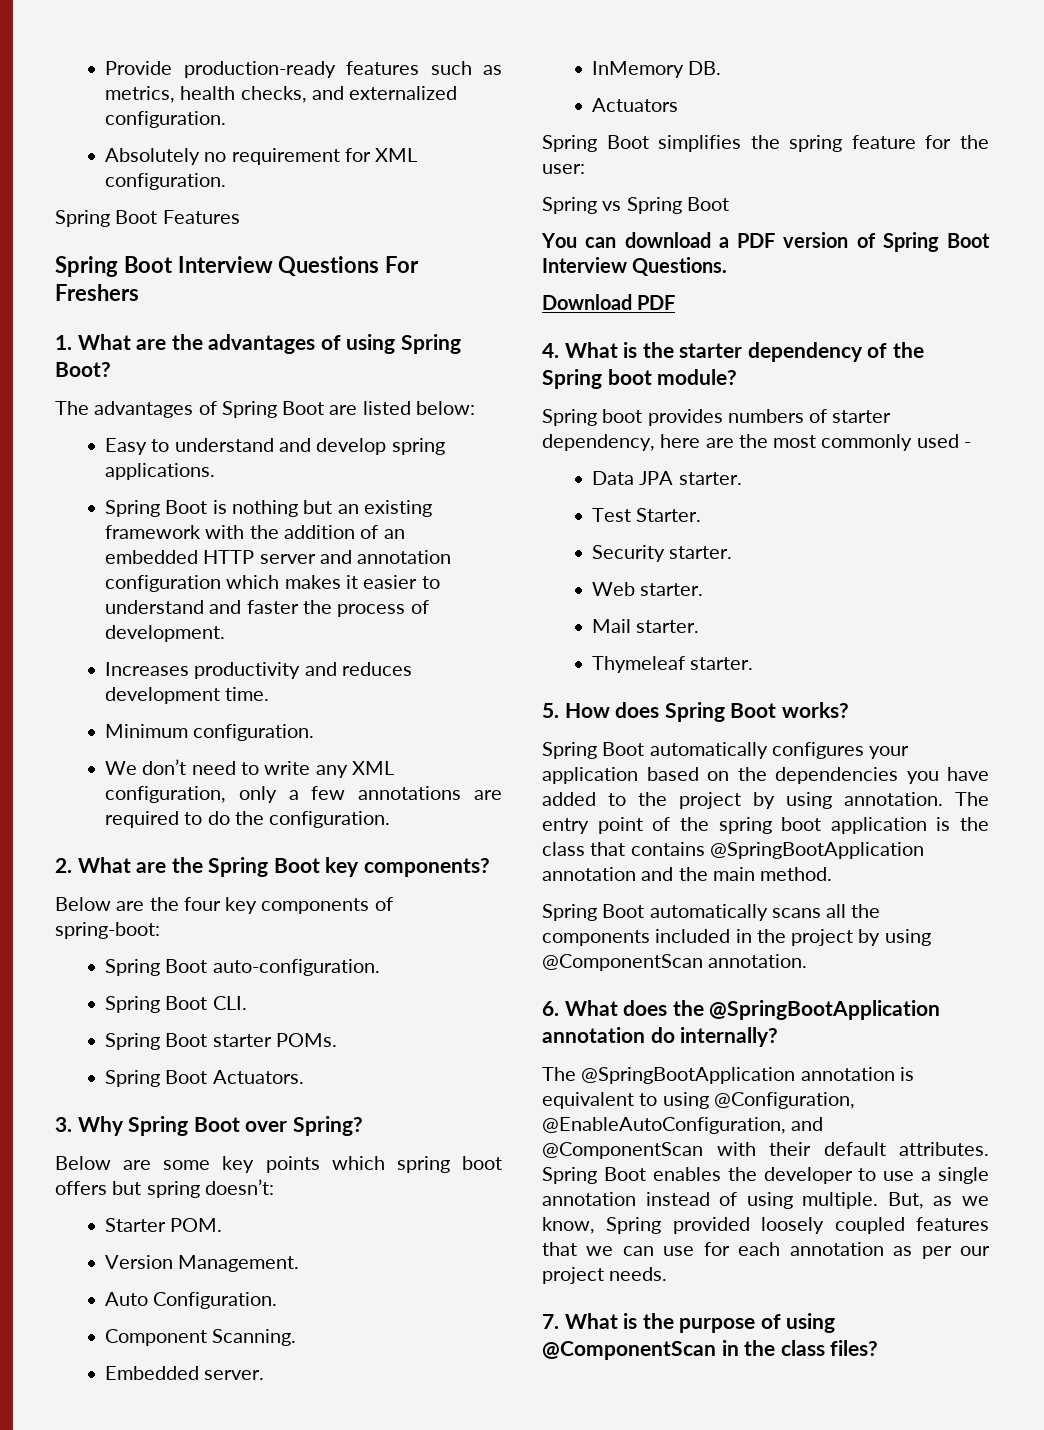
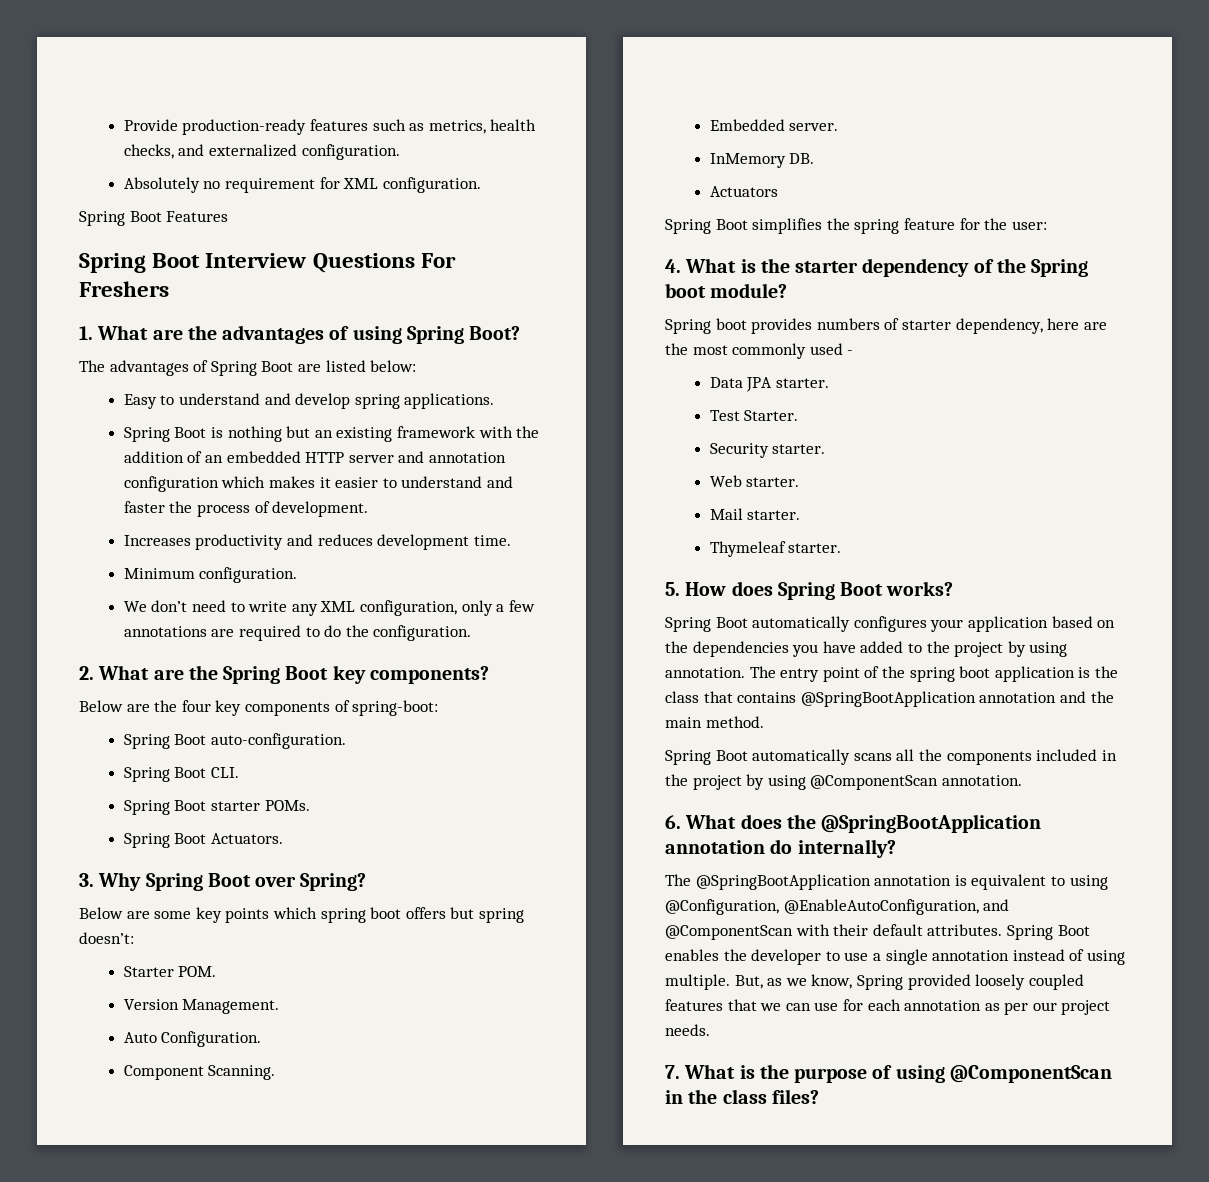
[542,197,729,214] [541,232,990,252] [542,257,728,276] [542,294,676,310] // Spring vs Spring Boot // You can download a PDF version of Spring Boot Interview Questions. // Download PDF -> (1047, 225) none

